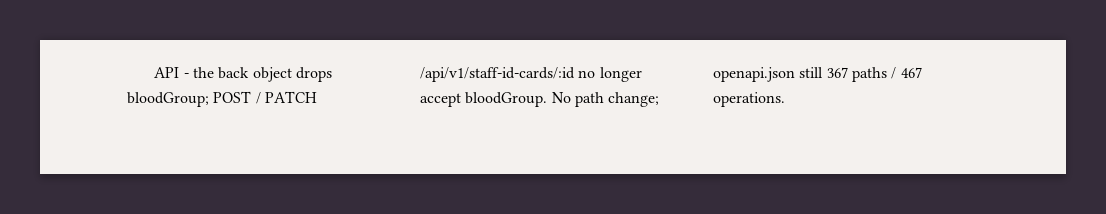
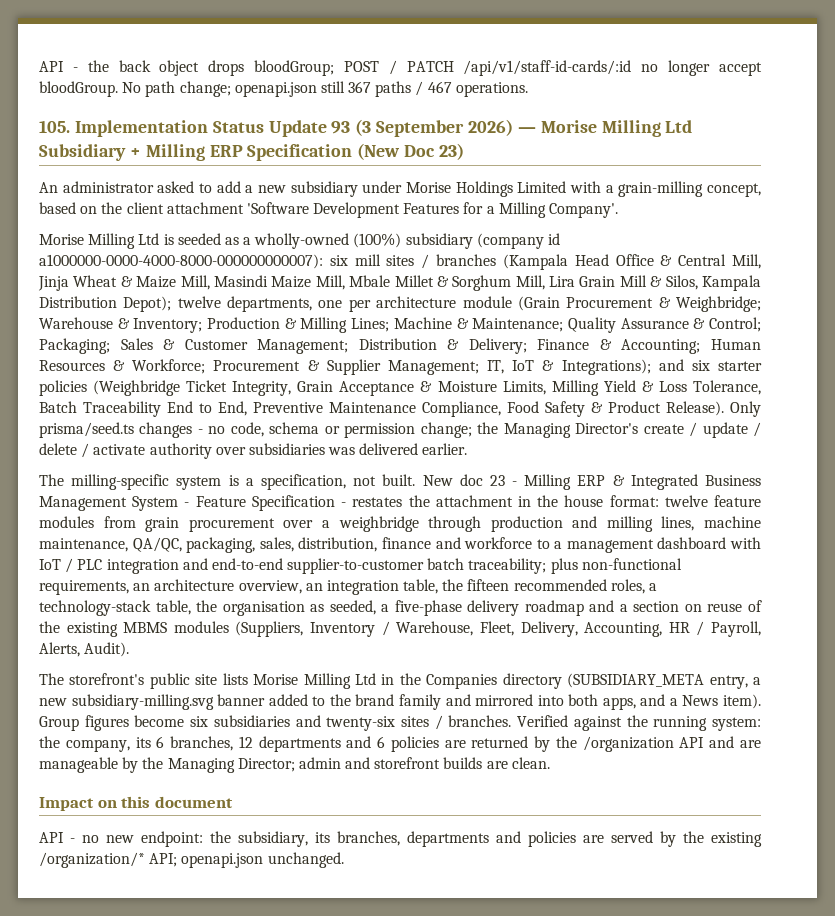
(785, 99) none -> [39,119,693,137] [39,143,465,161] [39,181,761,197] [39,202,619,218] [39,233,561,249] [39,254,762,270] [38,275,762,291] [39,296,762,312] [39,317,762,333] [39,338,761,354] [39,359,762,375] [39,380,762,396] [39,401,761,417] [39,422,762,438] [39,443,468,459] [39,474,761,490] [39,495,761,511] [39,516,762,532] [39,537,761,553] [39,558,682,574] [39,579,658,595] [39,600,762,616] [39,621,762,637] [39,642,130,657] [39,673,762,689] [39,694,761,710] [39,715,761,731] [39,736,761,752] [39,757,550,773] [39,796,233,811] [39,831,762,847] [39,852,344,868] // 105. Implementation Status Update 93 (3 September 2026) — Morise Milling Ltd Subsidiary + Milling ERP Specification (New Doc 23) // An administrator asked to add a new subsidiary under Morise Holdings Limited with a grain-milling concept, based on the client attachment 'Software Development Features for a Milling Company'. // Morise Milling Ltd is seeded as a wholly-owned (100%) subsidiary (company id a1000000-0000-4000-8000-000000000007): six mill sites / branches (Kampala Head Office & Central Mill, Jinja Wheat & Maize Mill, Masindi Maize Mill, Mbale Millet & Sorghum Mill, Lira Grain Mill & Silos, Kampala Distribution Depot); twelve departments, one per architecture module (Grain Procurement & Weighbridge; Warehouse & Inventory; Production & Milling Lines; Machine & Maintenance; Quality Assurance & Control; Packaging; Sales & Customer Management; Distribution & Delivery; Finance & Accounting; Human Resources & Workforce; Procurement & Supplier Management; IT, IoT & Integrations); and six starter policies (Weighbridge Ticket Integrity, Grain Acceptance & Moisture Limits, Milling Yield & Loss Tolerance, Batch Traceability End to End, Preventive Maintenance Compliance, Food Safety & Product Release). Only prisma/seed.ts changes - no code, schema or permission change; the Managing Director's create / update / delete / activate authority over subsidiaries was delivered earlier. // The milling-specific system is a specification, not built. New doc 23 - Milling ERP & Integrated Business Management System - Feature Specification - restates the attachment in the house format: twelve feature modules from grain procurement over a weighbridge through production and milling lines, machine maintenance, QA/QC, packaging, sales, distribution, finance and workforce to a management dashboard with IoT / PLC integration and end-to-end supplier-to-customer batch traceability; plus non-functional requirements, an architecture overview, an integration table, the fifteen recommended roles, a technology-stack table, the organisation as seeded, a five-phase delivery roadmap and a section on reuse of the existing MBMS modules (Suppliers, Inventory / Warehouse, Fleet, Delivery, Accounting, HR / Payroll, Alerts, Audit). // The storefront's public site lists Morise Milling Ltd in the Companies directory (SUBSIDIARY_META entry, a new subsidiary-milling.svg banner added to the brand family and mirrored into both apps, and a News item). Group figures become six subsidiaries and twenty-six sites / branches. Verified against the running system: the company, its 6 branches, 12 departments and 6 policies are returned by the /organization API and are manageable by the Managing Director; admin and storefront builds are clean. // Impact on this document // API - no new endpoint: the subsidiary, its branches, departments and policies are served by the existing /organization/* API; openapi.json unchanged.

